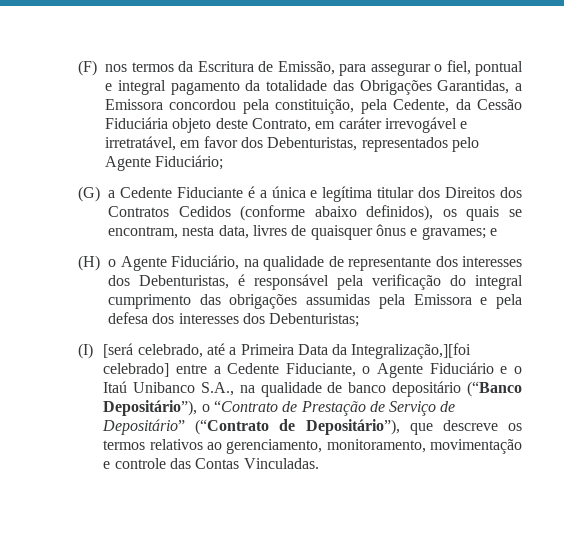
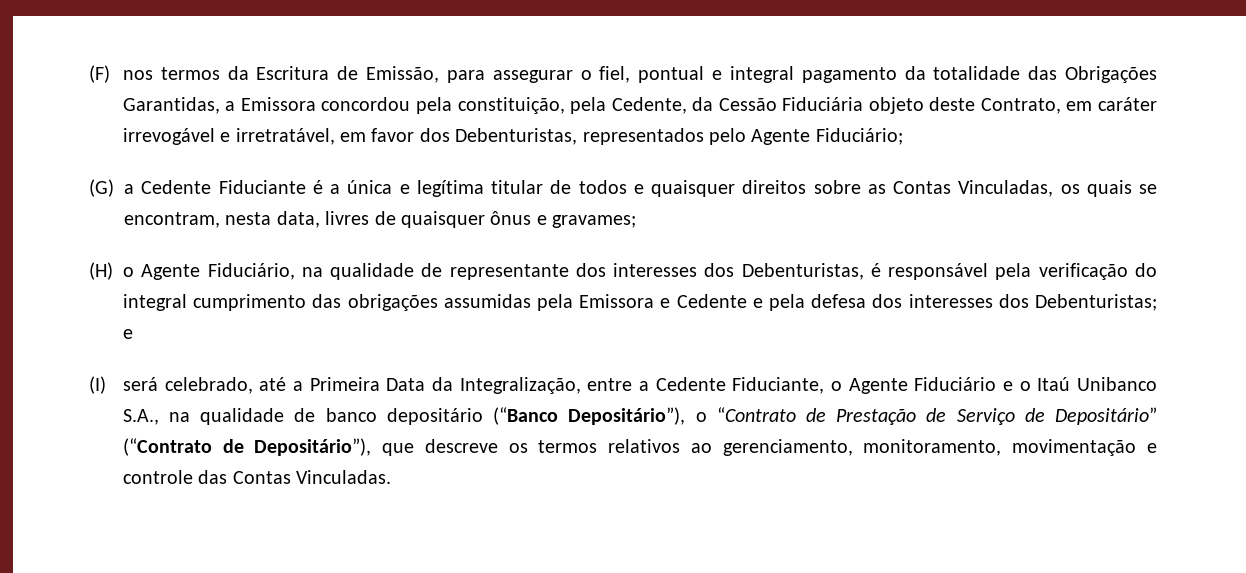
[418,187,523,198] [108,205,434,221] dos Direitos dos Contratos Cedidos (conforme abaixo definidos), -> [550,180,1054,197] de todos e quaisquer direitos sobre as Contas Vinculadas,
[489,228,497,236] e -> (637, 221) none
(488, 301) none -> [676,294,763,308] Cedente e
(360, 320) none -> [123,329,133,339] e
[103,343,134,358] [será -> [122,377,158,391] será
[351,343,472,359] [103,363,170,377] Integralização,][foi celebrado] -> [459,377,581,394] Integralização,

